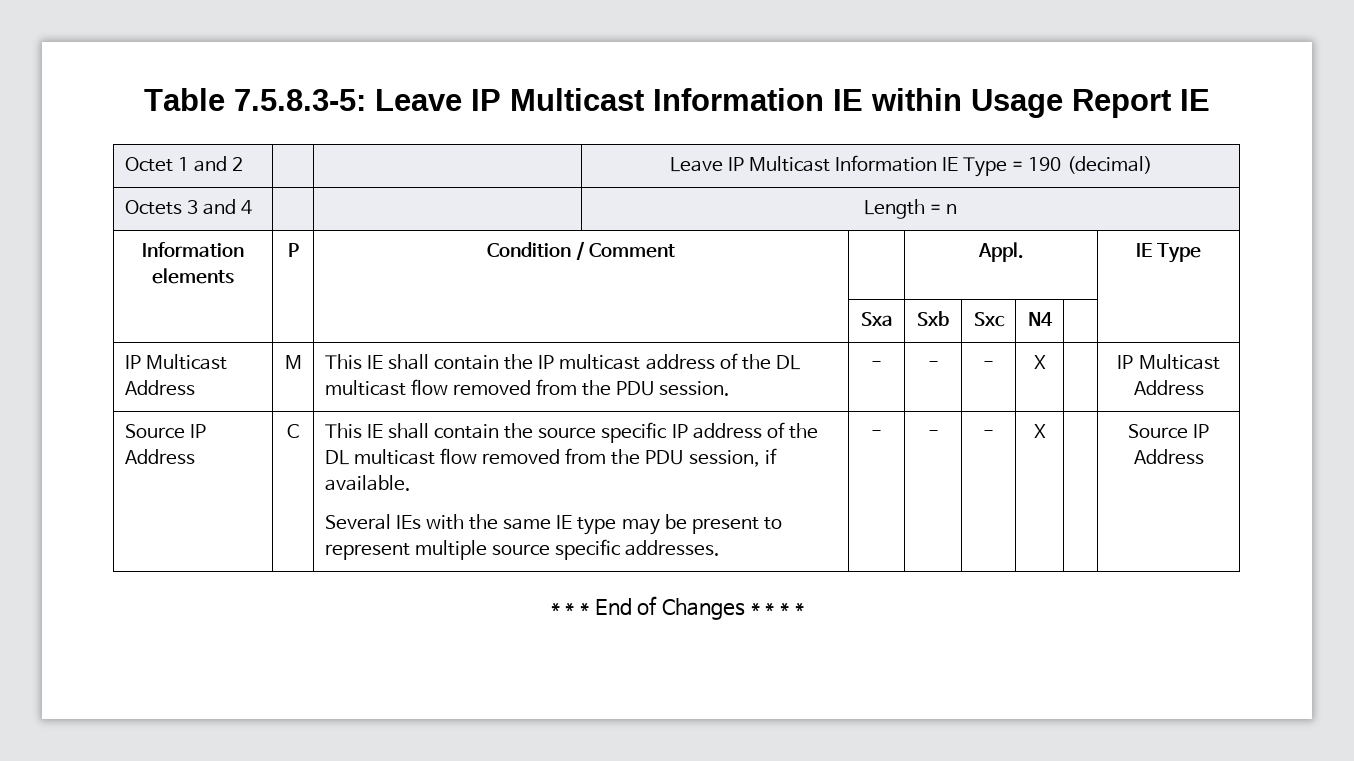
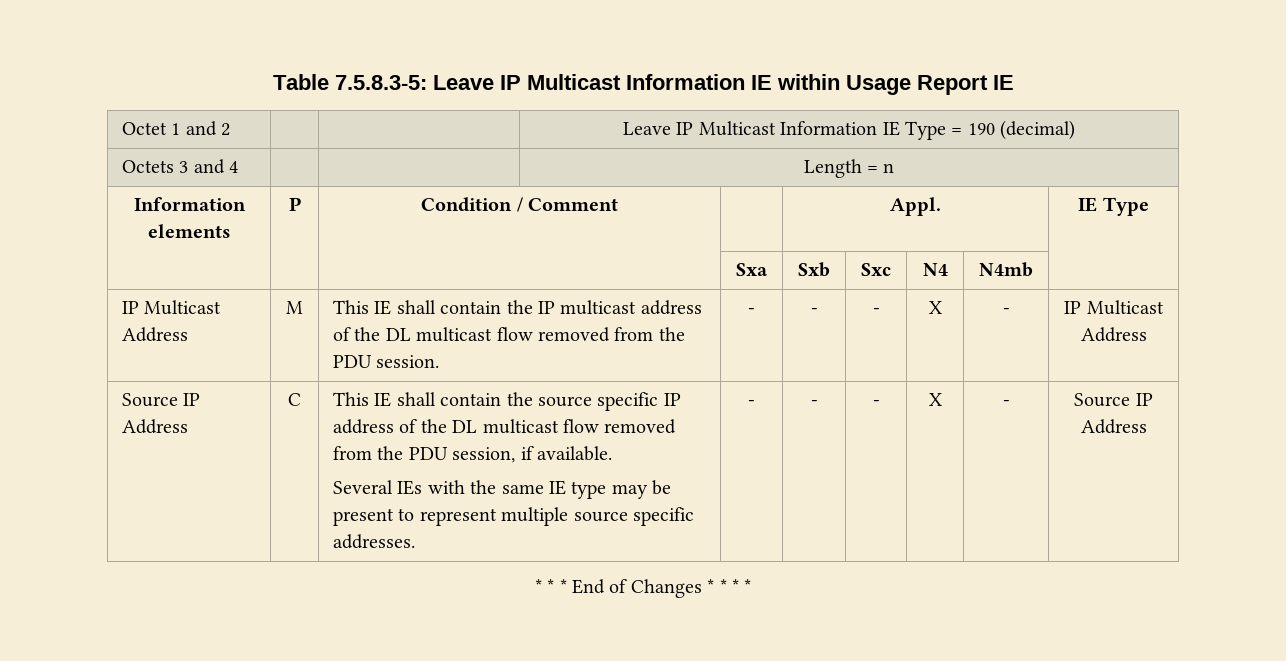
(1053, 319) none -> [979,262,1033,277] N4mb
(1046, 362) none -> [1002,308,1010,314] -
(1046, 431) none -> [1002,400,1010,406] -

